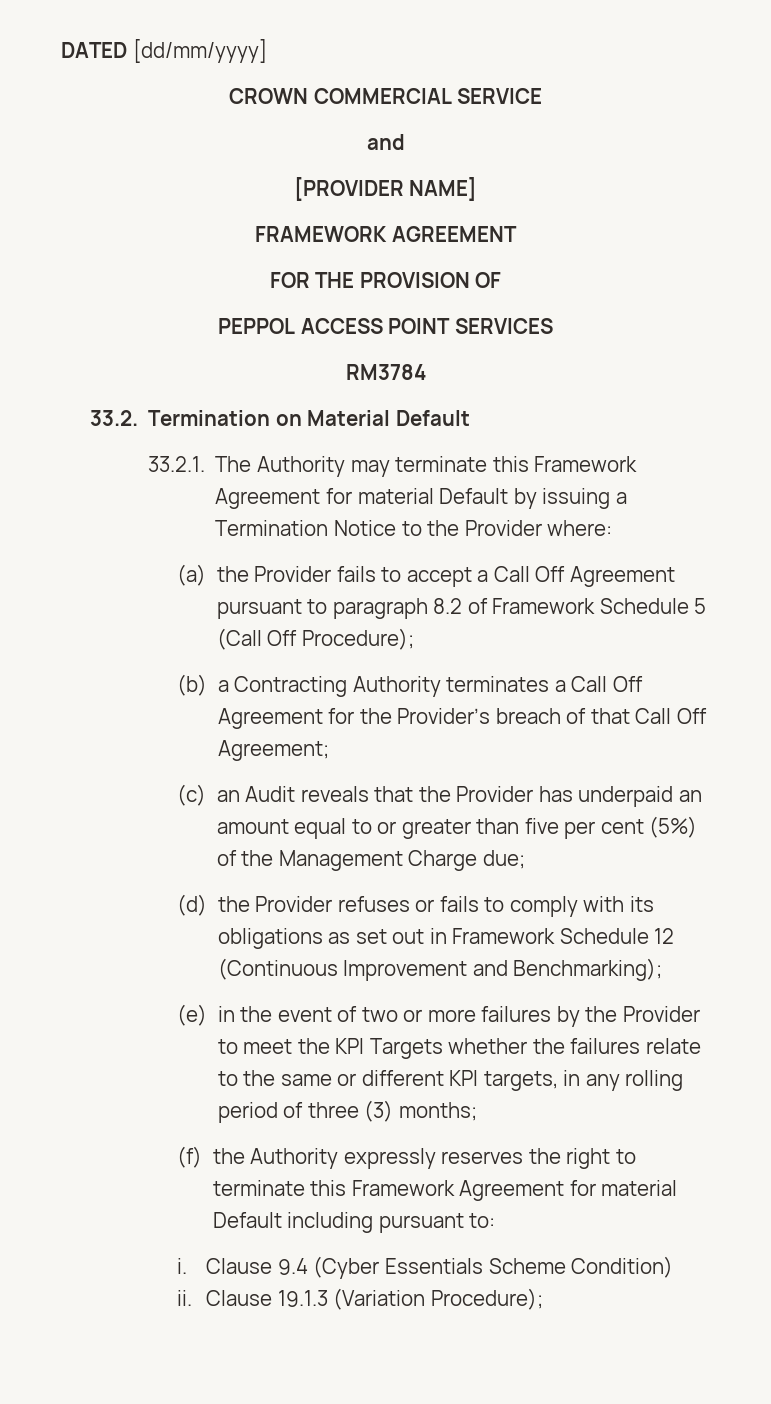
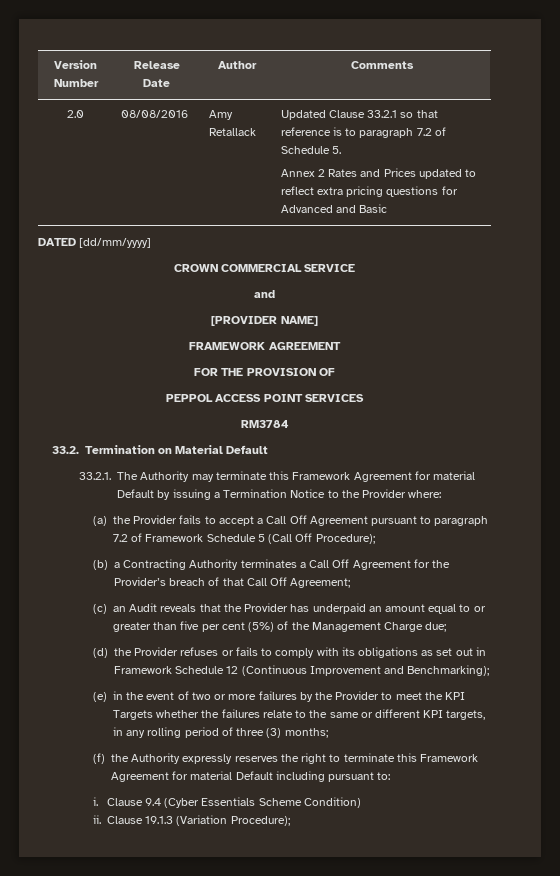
(61, 50) none -> [54,60,97,69] [53,79,99,87] [133,61,180,69] [143,79,170,87] [217,61,257,69] [350,61,414,69] [67,110,84,118] [120,110,188,118] [208,110,233,120] [208,128,256,136] [280,110,438,120] [280,127,446,138] [280,146,341,154] [280,168,477,179] [280,186,458,197] [280,204,388,213] Version Number | Release Date | Author | Comments // 2.0 | 08/08/2016 | Amy Retallack | Updated Clause 33.2.1 so that reference is to paragraph 7.2 of Schedule 5. // Annex 2 Rates and Prices updated to reflect extra pricing questions for Advanced and Basic //
[433,598,463,614] 8.2 -> [112,534,128,542] 7.2

